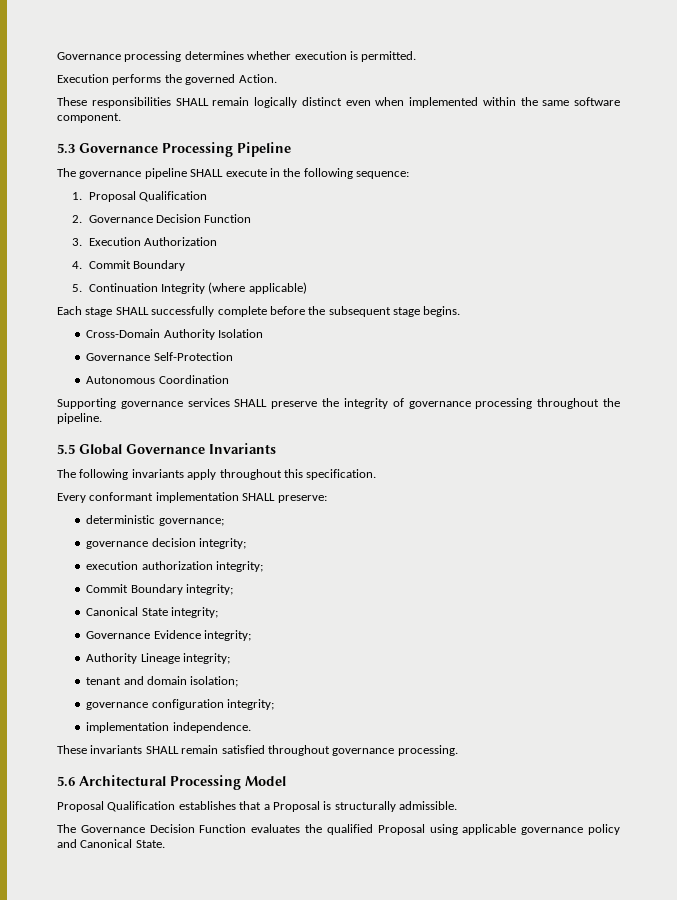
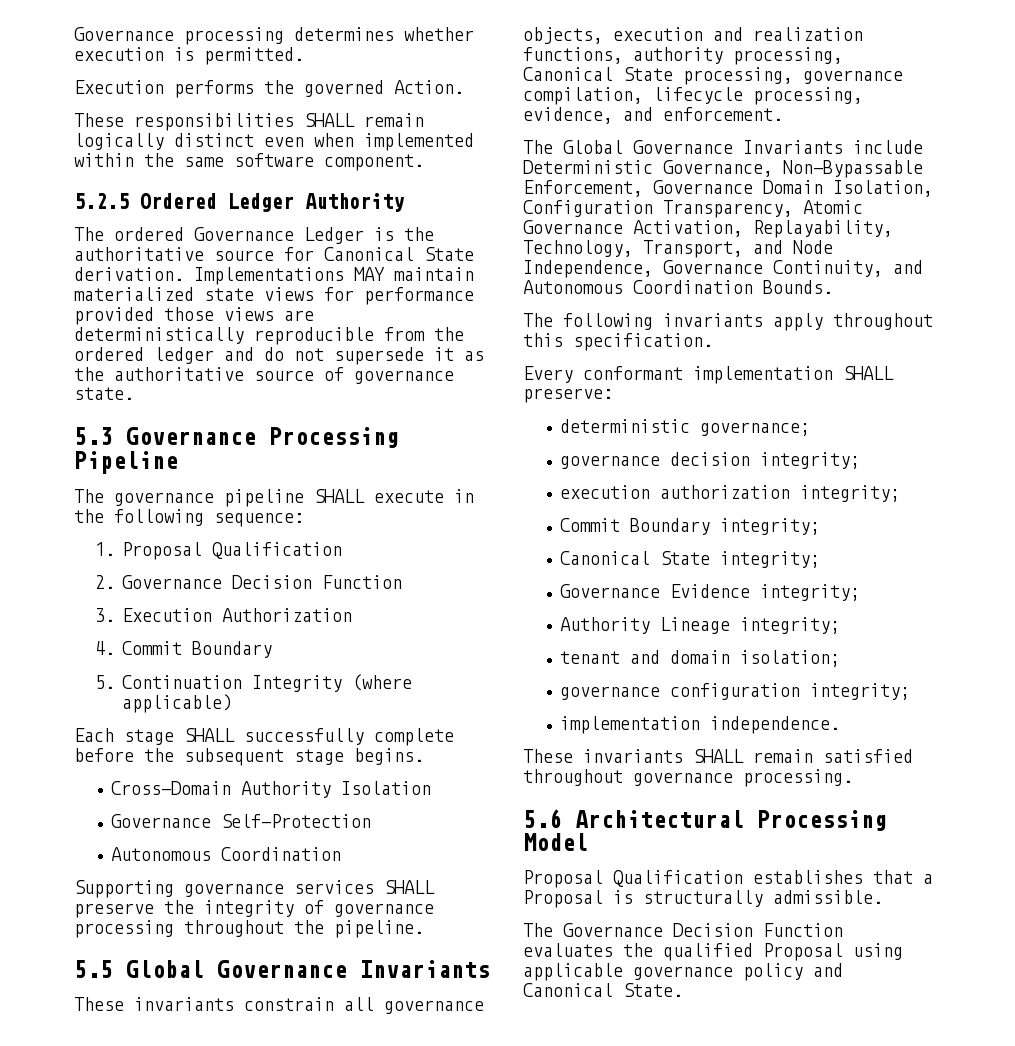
(121, 118) none -> [74,193,404,212] [74,227,434,244] [74,247,474,261] [74,267,474,285] [74,287,474,305] [74,307,314,325] [74,327,464,345] [74,347,484,365] [74,367,454,384] [74,387,134,400] // 5.2.5 Ordered Ledger Authority // The ordered Governance Ledger is the authoritative source for Canonical State derivation. Implementations MAY maintain materialized state views for performance provided those views are deterministically reproducible from the ordered ledger and do not supersede it as the authoritative source of governance state.
(276, 448) none -> [74,997,484,1014] [523,27,863,44] [523,47,843,65] [523,67,903,85] [523,87,863,105] [523,107,783,124] [523,140,923,154] [523,160,923,178] [523,180,933,197] [523,200,863,218] [523,220,893,238] [523,240,833,258] [523,260,923,278] [523,280,833,294] // These invariants constrain all governance objects, execution and realization functions, authority processing, Canonical State processing, governance compilation, lifecycle processing, evidence, and enforcement. // The Global Governance Invariants include Deterministic Governance, Non-Bypassable Enforcement, Governance Domain Isolation, Configuration Transparency, Atomic Governance Activation, Replayability, Technology, Transport, and Node Independence, Governance Continuity, and Autonomous Coordination Bounds.

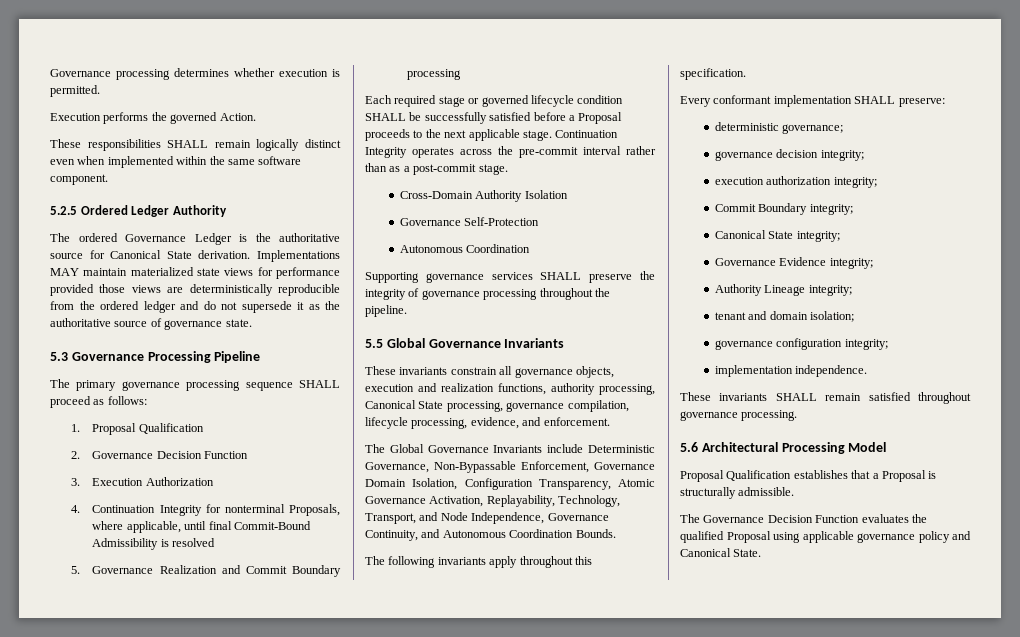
[114,489,474,507] [74,509,304,527] governance pipeline SHALL execute in the following sequence: -> [76,380,340,391] [50,396,147,408] primary governance processing sequence SHALL proceed as follows:
[122,641,273,658] [94,674,413,692] [122,694,233,713] [74,728,454,746] [74,748,424,766] Commit Boundary // 5. Continuation Integrity (where applicable) // Each stage SHALL successfully complete before the subsequent stage begins. -> [92,504,340,516] [92,521,311,533] [92,538,216,550] [71,565,341,577] [407,69,462,80] [365,95,624,107] [365,112,623,124] [365,129,619,141] [365,146,656,158] [365,163,508,175] Continuation Integrity for nonterminal Proposals, where applicable, until final Commit-Bound Admissibility is resolved // 5. Governance Realization and Commit Boundary processing // Each required stage or governed lifecycle condition SHALL be successfully satisfied before a Proposal proceeds to the next applicable stage. Continuation Integrity operates across the pre-commit interval rather than as a post-commit stage.

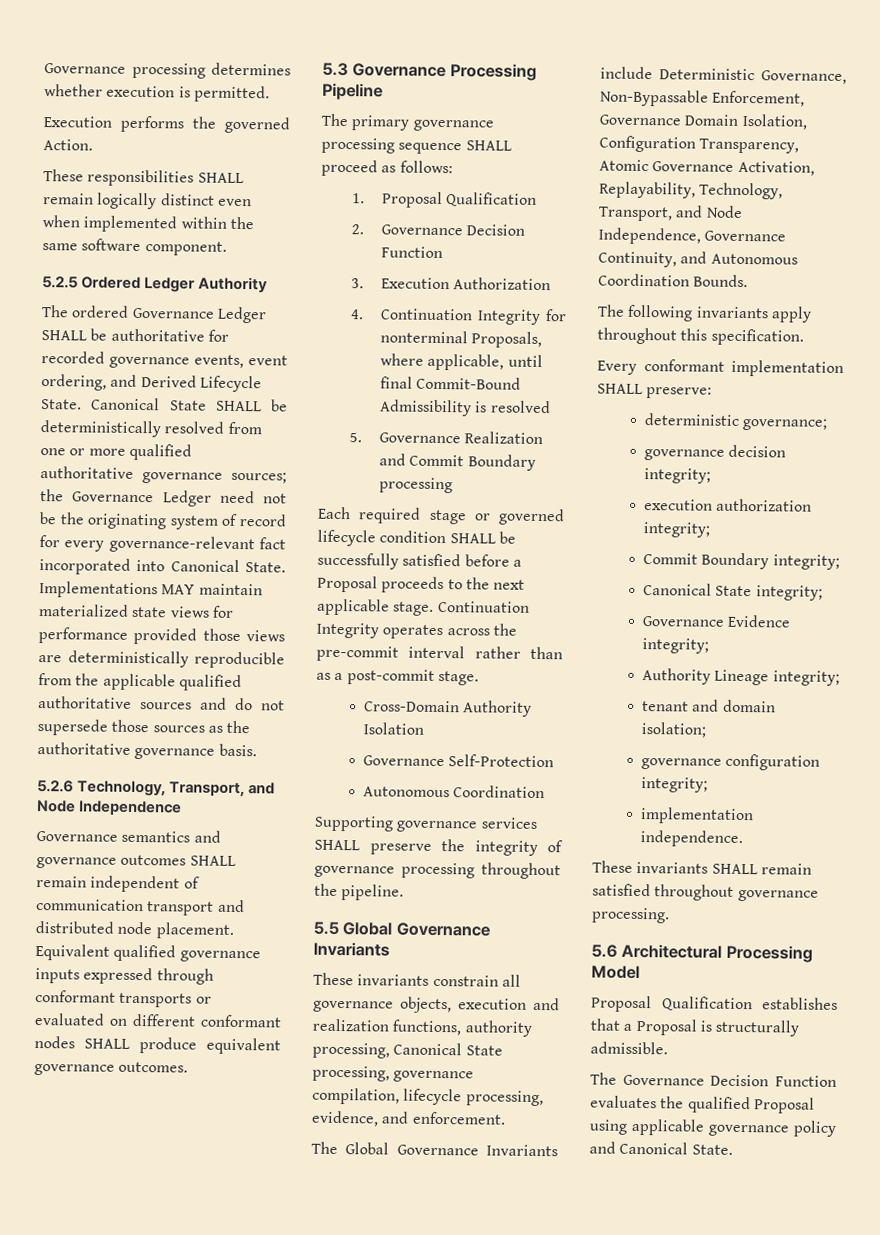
[239,233,340,242] [50,250,251,259] is the authoritative source for Canonical State derivation. -> [41,328,229,342] [41,351,288,369] [41,374,262,393] [41,397,288,412] [40,420,262,438] [40,443,192,461] [40,466,287,484] [40,489,287,507] [39,512,287,530] [39,535,286,554] [39,558,286,575] SHALL be authoritative for recorded governance events, event ordering, and Derived Lifecycle State. Canonical State SHALL be deterministically resolved from one or more qualified authoritative governance sources; the Governance Ledger need not be the originating system of record for every governance-relevant fact incorporated into Canonical State.
[100,301,176,313] ordered ledger -> [102,673,242,692] [38,696,192,710] applicable qualified authoritative sources
[297,302,304,310] it -> [111,719,205,733] those sources
[114,318,252,330] source of governance state. -> [134,743,257,760] [37,780,276,798] [37,800,183,816] [36,830,221,843] [36,854,236,869] [36,875,200,893] [36,898,245,916] [35,920,234,939] [35,943,261,963] [35,967,214,985] [35,989,212,1008] [34,1012,282,1028] [34,1035,281,1055] [34,1061,189,1076] governance basis. // 5.2.6 Technology, Transport, and Node Independence // Governance semantics and governance outcomes SHALL remain independent of communication transport and distributed node placement. Equivalent qualified governance inputs expressed through conformant transports or evaluated on different conformant nodes SHALL produce equivalent governance outcomes.

